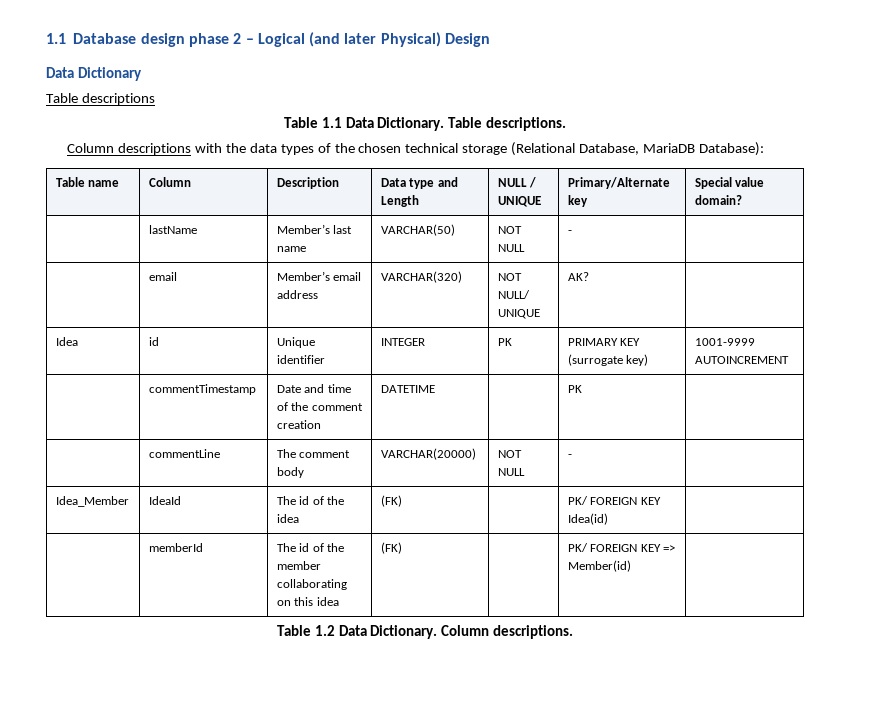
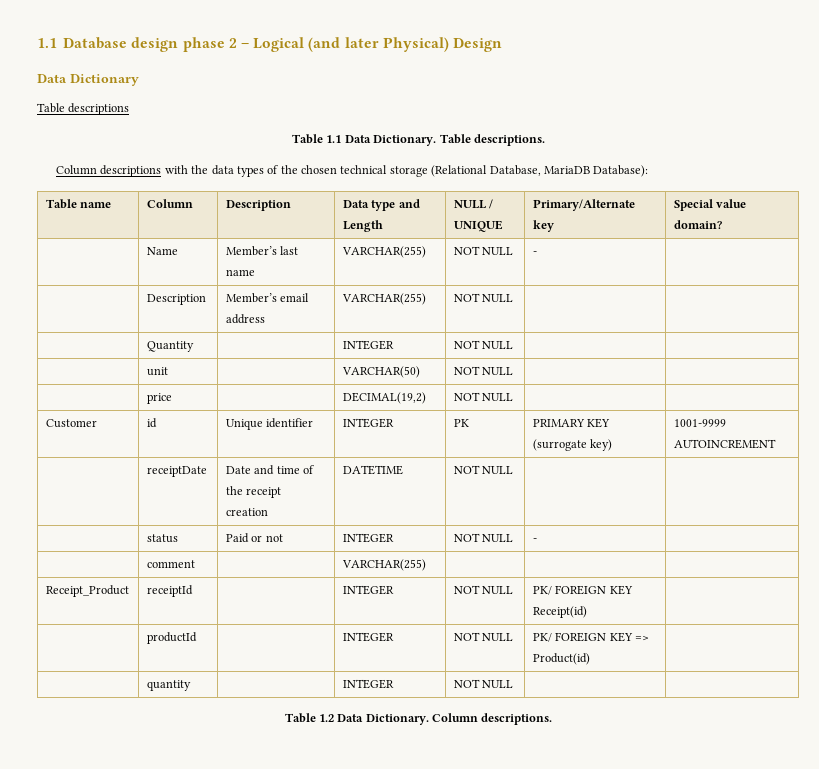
[148,225,197,234] lastName -> [146,247,178,255] Name
[380,224,455,236] [497,226,522,234] [497,244,525,252] [567,230,572,234] [148,272,177,281] VARCHAR(50) | NOT NULL | - | // | email -> [341,246,426,258] [453,246,514,255] [532,251,537,255] [146,294,206,305] VARCHAR(255) | NOT NULL | - | // | Description
[380,271,462,283] [497,273,522,281] [497,290,530,299] [497,309,540,319] [567,272,589,281] [55,337,78,346] VARCHAR(320) | NOT NULL/ UNIQUE | AK? | // Idea -> [341,293,426,305] [453,293,514,302] [146,341,194,352] [342,340,394,350] [453,340,514,349] [146,367,168,376] [341,366,420,378] [453,366,514,375] [146,393,172,404] [342,392,426,404] [453,392,514,401] [45,419,97,428] VARCHAR(255) | NOT NULL | | // | Quantity | | INTEGER | NOT NULL | | // | unit | | VARCHAR(50) | NOT NULL | | // | price | | DECIMAL(19,2) | NOT NULL | | // Customer
[148,384,256,395] commentTimestamp -> [146,466,207,477] receiptDate
[311,403,363,411] comment -> [246,487,282,498] receipt
[567,385,582,393] [148,449,220,458] [276,449,351,458] [276,467,304,478] [380,448,476,460] [497,450,522,458] [497,468,525,476] [567,454,572,458] [55,496,129,507] [148,496,181,505] [276,496,345,505] [276,514,299,523] [380,495,402,507] [567,496,661,505] [567,513,608,525] [148,543,203,552] [276,543,345,552] [276,561,321,570] [276,579,347,590] [276,597,339,606] [380,542,402,554] | PK | // | commentLine | The comment body | VARCHAR(20000) | NOT NULL | - | // Idea_Member | IdeaId | The id of the idea | (FK) | | PK/ FOREIGN KEY Idea(id) | // | memberId | The id of the member collaborating on this idea | (FK) | -> [453,465,514,474] [146,534,178,543] [225,533,283,543] [342,533,394,543] [453,533,514,542] [532,538,537,542] [146,560,195,568] [341,559,426,571] [45,585,129,597] [146,585,193,597] [342,585,394,595] [453,585,514,594] [532,585,633,595] [532,606,587,618] [146,632,197,644] [342,632,394,642] [453,632,514,641] NOT NULL | | // | status | Paid or not | INTEGER | NOT NULL | - | // | comment | | VARCHAR(255) | | | // Receipt_Product | receiptId | | INTEGER | NOT NULL | PK/ FOREIGN KEY Receipt(id) | // | productId | | INTEGER | NOT NULL
[567,560,631,572] Member(id) -> [532,653,590,665] [146,680,191,691] [342,679,394,689] [453,679,514,688] Product(id) | // | quantity | | INTEGER | NOT NULL |

